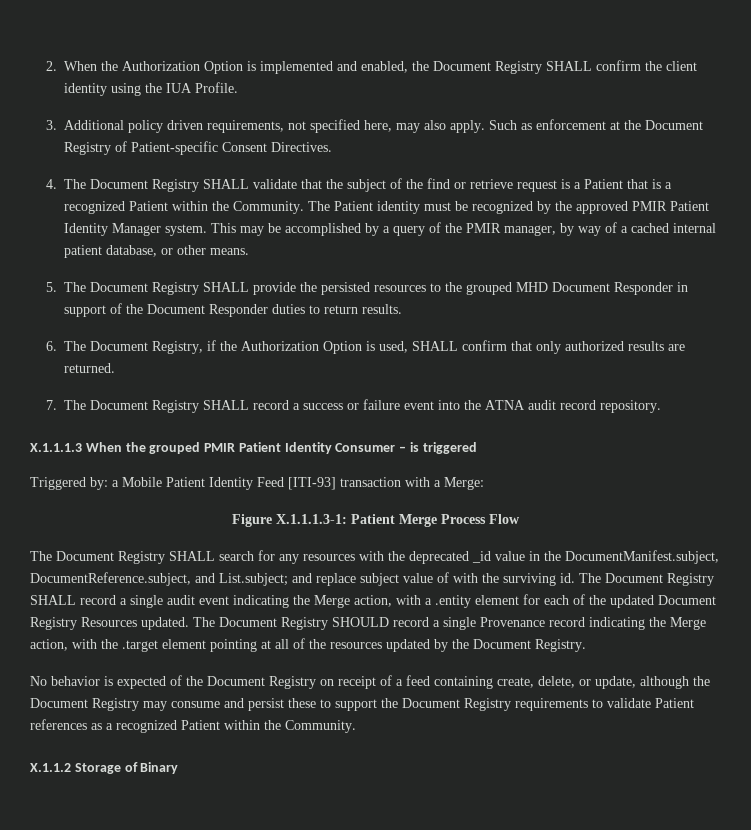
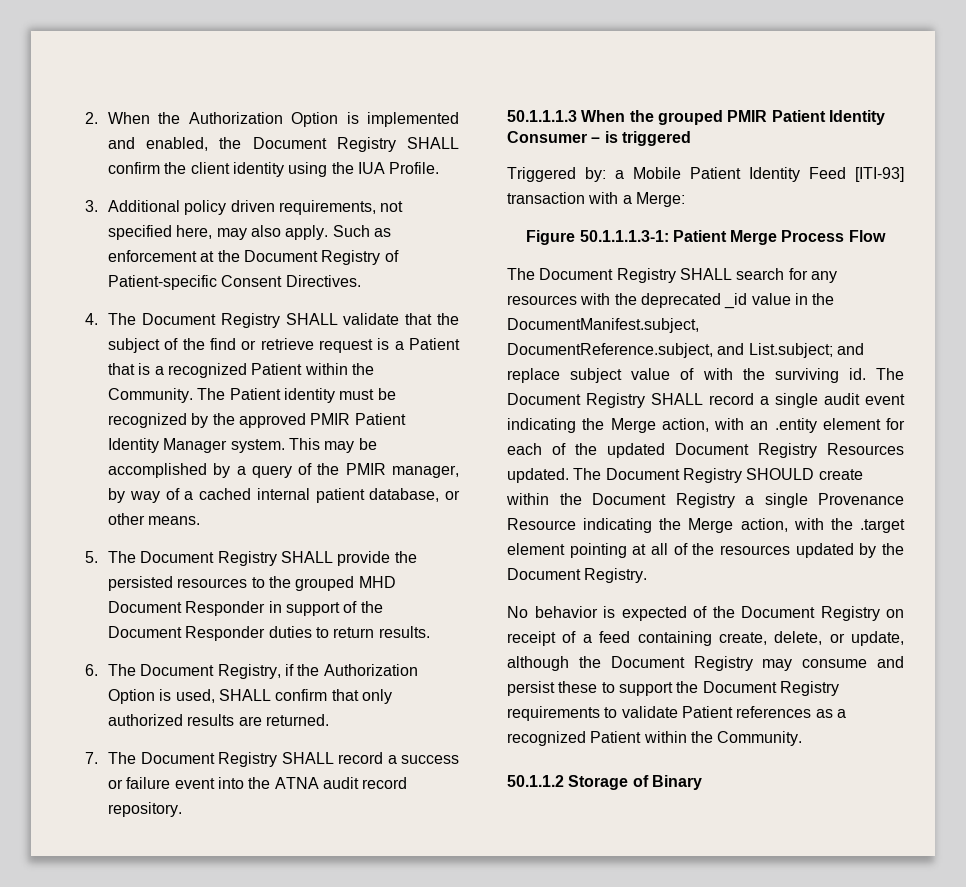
[30,443,82,452] X.1.1.1.3 -> [507,110,577,122] 50.1.1.1.3
[276,514,347,524] X.1.1.1.3-1: -> [579,230,669,242] 50.1.1.1.3-1:
[425,598,432,605] a -> [750,421,769,430] an
[393,617,429,627] record -> [818,469,863,480] [506,493,735,508] create within the Document Registry
[549,617,585,627] record -> [507,518,576,530] Resource
[30,763,71,772] X.1.1.2 -> [507,775,564,787] 50.1.1.2

